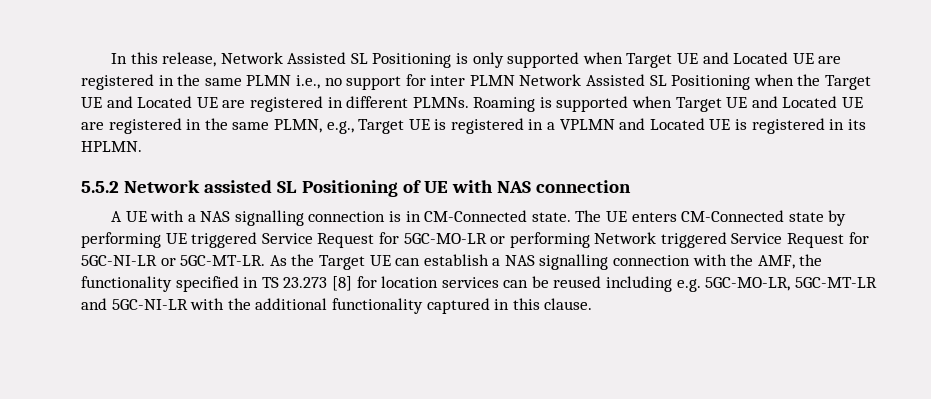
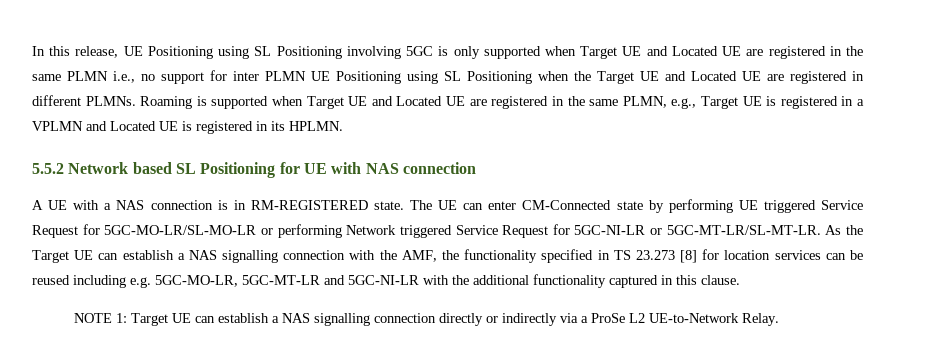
[220,52,452,68] Network Assisted SL Positioning -> [123,46,434,59] UE Positioning using SL Positioning involving 5GC
[519,74,646,86] Network Assisted -> [311,71,438,84] UE Positioning using
[204,180,421,197] assisted SL Positioning of -> [132,162,300,178] based SL Positioning for
[234,210,304,226] signalling -> (145, 205) none
[424,210,528,222] CM-Connected -> [250,200,368,210] RM-REGISTERED
[631,212,677,222] enters -> [463,201,517,210] can enter
[403,233,487,244] 5GC-MO-LR -> [104,225,257,235] 5GC-MO-LR/SL-MO-LR
[180,255,266,266] 5GC-MT-LR. -> [666,225,821,235] 5GC-MT-LR/SL-MT-LR.
(593, 304) none -> [74,313,780,326] // NOTE 1: Target UE can establish a NAS signalling connection directly or indirectly via a ProSe L2 UE-to-Network Relay.

